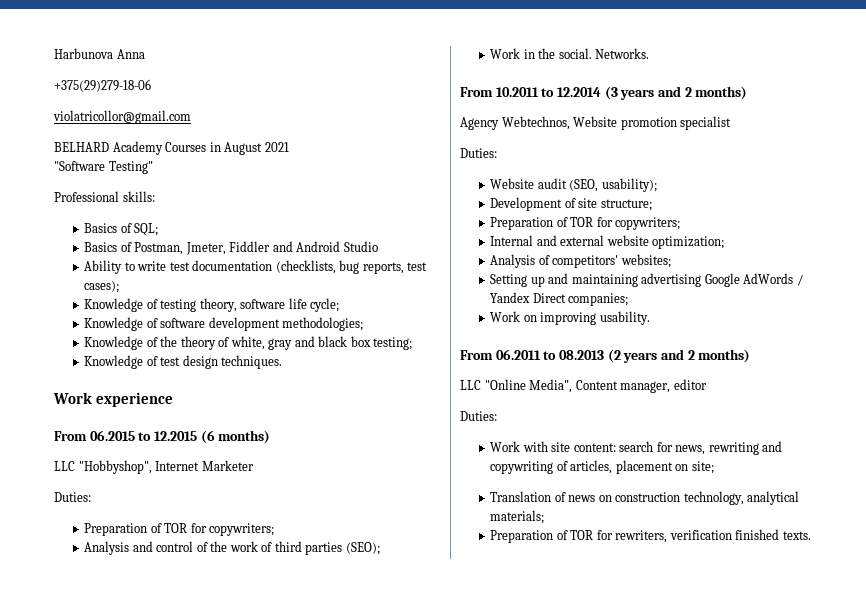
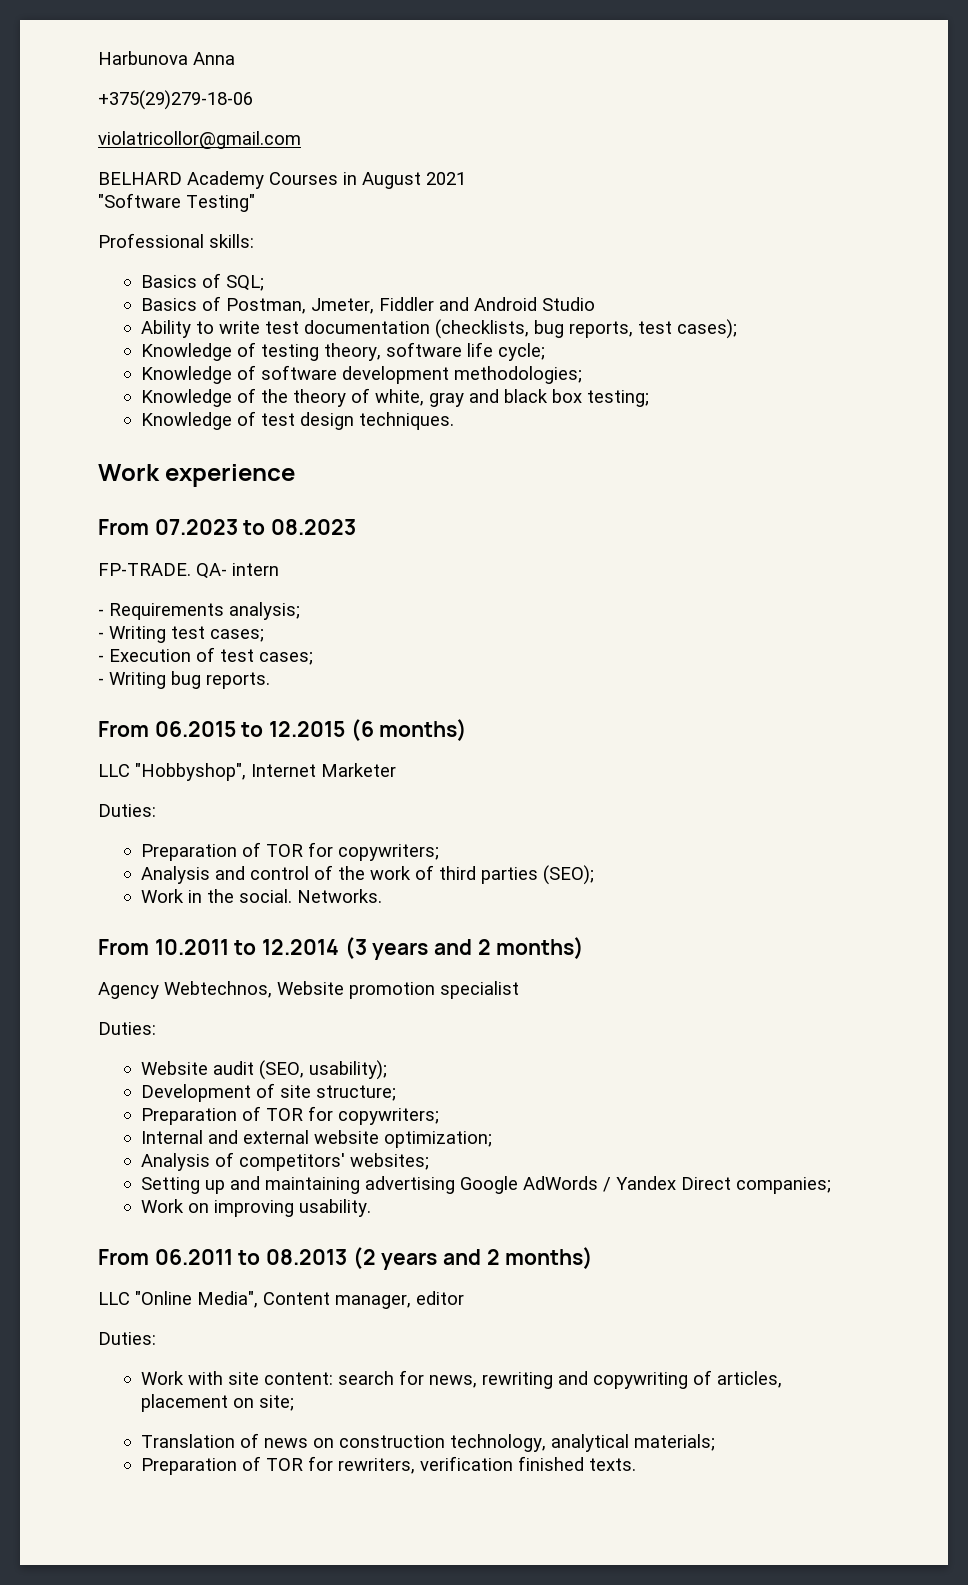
(173, 399) none -> [98,519,357,535] [98,563,279,579] [98,602,300,620] [98,626,264,643] [98,647,313,665] [98,671,270,689] // From 07.2023 to 08.2023 // FP-TRADE. QA- intern // - Requirements analysis; // - Writing test cases; // - Execution of test cases; // - Writing bug reports.

